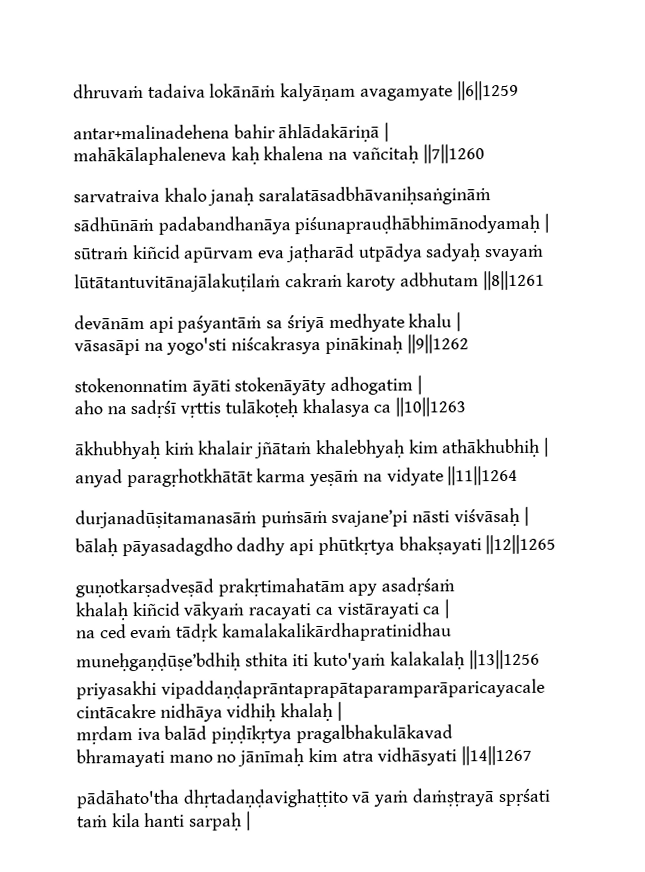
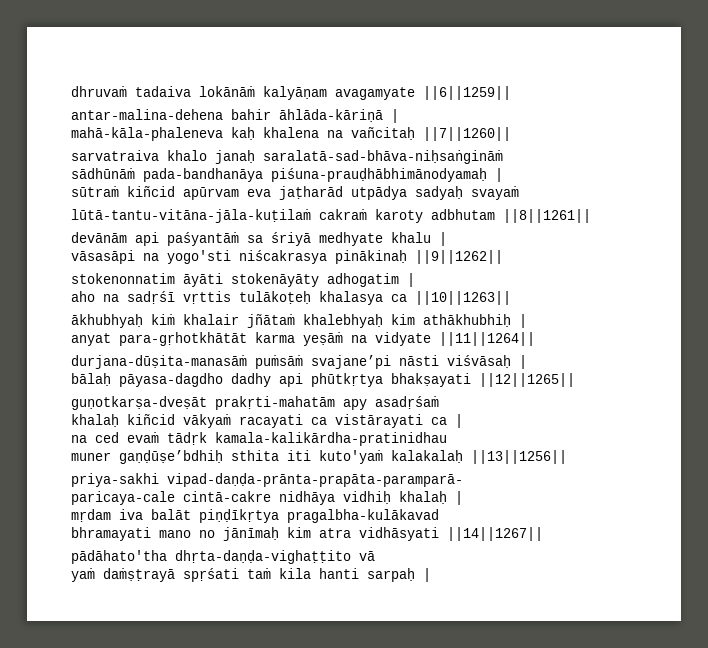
[456,80,519,101] [73,122,390,143] [73,146,227,166] ||6||1259 // antar+malinadehena bahir āhlādakāriṇā | // mahākālaphaleneva -> [423,86,511,100] [71,109,399,123] [71,127,223,141] ||6||1259|| // antar-malina-dehena bahir āhlāda-kāriṇā | // mahā-kāla-phaleneva
[422,144,485,164] ||7||1260 -> [423,127,511,141] ||7||1260||
[258,186,492,206] saralatāsadbhāvaniḥsaṅgināṁ -> [263,150,503,164] saralatā-sad-bhāva-niḥsaṅgināṁ
[157,214,541,235] padabandhanāya piśunaprauḍhābhimānodyamaḥ -> [143,168,487,182] pada-bandhanāya piśuna-prauḍhābhimānodyamaḥ
[74,273,281,293] lūtātantuvitānajālakuṭilaṁ -> [71,209,311,223] lūtā-tantu-vitāna-jāla-kuṭilaṁ
[482,270,545,291] ||8||1261 -> [503,209,591,223] ||8||1261||
[406,334,469,354] ||9||1262 -> [415,250,503,264] ||9||1262||
[395,397,467,417] ||10||1263 -> [415,291,511,305] ||10||1263||
[75,468,254,488] anyad paragṛhotkhātāt -> [71,332,247,346] anyat para-gṛhotkhātāt
[447,465,519,486] [75,509,257,529] ||11||1264 // durjanadūṣitamanasāṁ -> [439,332,535,346] [71,355,247,369] ||11||1264|| // durjana-dūṣita-manasāṁ
[121,537,233,557] pāyasadagdho -> [119,373,223,387] pāyasa-dagdho
[485,534,557,555] [75,577,345,598] ||12||1265 // guṇotkarṣadveṣād prakṛtimahatām -> [479,373,575,387] [71,396,335,410] ||12||1265|| // guṇotkarṣa-dveṣāt prakṛti-mahatām
[221,622,452,642] [76,652,241,672] kamalakalikārdhapratinidhau // muneḥgaṇḍūṣe’bdhiḥ -> [215,432,447,446] [71,450,223,464] kamala-kalikārdha-pratinidhau // muner gaṇḍūṣe’bdhiḥ
[468,649,540,670] [76,678,545,700] [76,703,156,719] ||13||1256 // priyasakhi vipaddaṇḍaprāntaprapātaparamparāparicayacale cintācakre -> [471,450,567,464] [71,473,463,487] [71,491,271,505] ||13||1256|| // priya-sakhi vipad-daṇḍa-prānta-prapāta-paramparā- // paricaya-cale cintā-cakre
[164,724,453,744] balād piṇḍīkṛtya pragalbhakulākavad -> [151,509,439,523] balāt piṇḍīkṛtya pragalbha-kulākavad
[461,745,533,766] ||14||1267 -> [447,527,543,541] ||14||1267||
[182,788,349,808] dhṛtadaṇḍavighaṭṭito -> [175,550,351,564] dhṛta-daṇḍa-vighaṭṭito
(371, 797) none -> (375, 556) //

